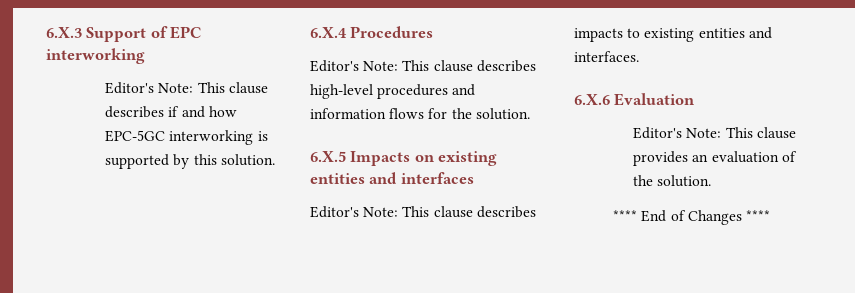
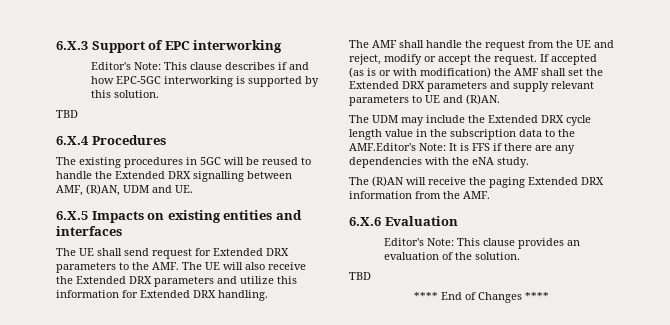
(275, 160) none -> [56,110,78,118] // TBD
[310,60,536,72] [310,84,476,99] [310,108,530,120] Editor's Note: This clause describes high-level procedures and information flows for the solution. -> [56,157,311,168] [56,171,292,182] [56,184,193,196] The existing procedures in 5GC will be reused to handle the Extended DRX signalling between AMF, (R)AN, UDM and UE.
[310,206,536,218] [574,27,772,42] [574,51,639,62] Editor's Note: This clause describes impacts to existing entities and interfaces. -> [56,248,289,259] [56,262,306,273] [56,276,297,287] [56,290,268,301] [349,40,614,51] [349,54,597,65] [349,67,603,78] [349,81,594,92] [349,94,500,106] [349,115,591,126] [349,129,575,140] [349,143,575,154] [349,157,529,168] [349,176,604,188] [349,191,490,199] The UE shall send request for Extended DRX parameters to the AMF. The UE will also receive the Extended DRX parameters and utilize this information for Extended DRX handling. // The AMF shall handle the request from the UE and reject, modify or accept the request. If accepted (as is or with modification) the AMF shall set the Extended DRX parameters and supply relevant parameters to UE and (R)AN. // The UDM may include the Extended DRX cycle length value in the subscription data to the AMF.Editor's Note: It is FFS if there are any dependencies with the eNA study. // The (R)AN will receive the paging Extended DRX information from the AMF.
(712, 181) none -> [349,272,371,280] // TBD

